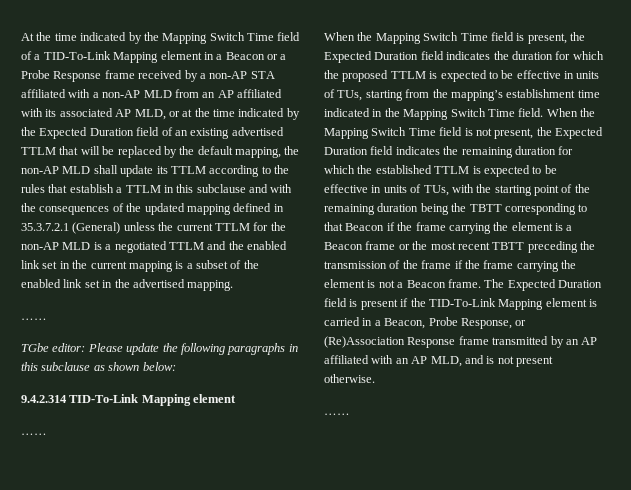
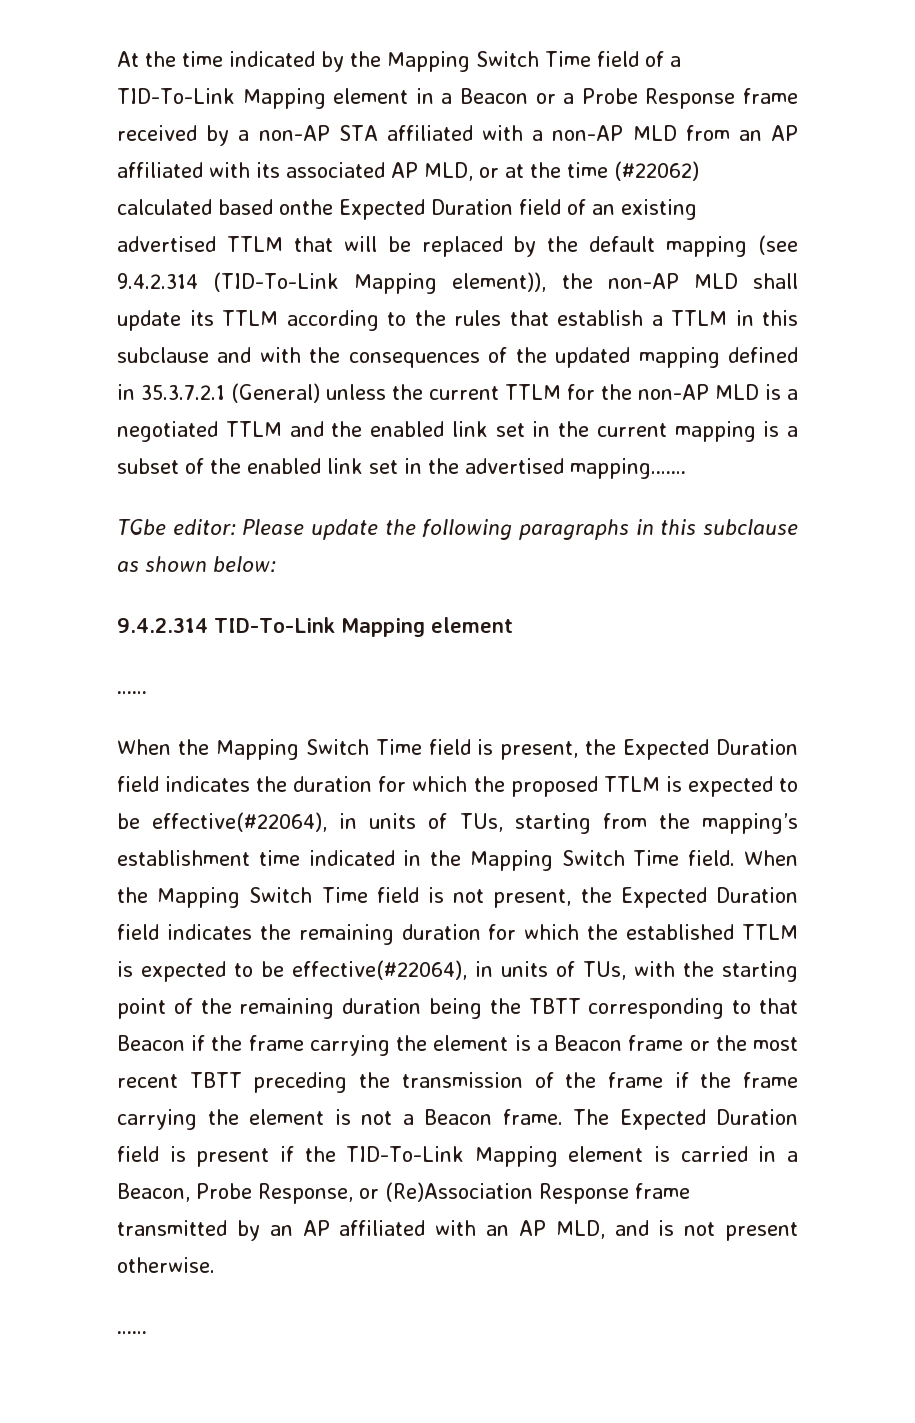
[238,108,300,120] [21,127,36,136] indicated by the -> [614,161,699,181] [117,199,333,215] (#22062) calculated based onthe
[235,147,281,158] mapping, -> [666,235,798,257] [117,272,547,294] mapping (see 9.4.2.314 (TID-To-Link Mapping element)),
[187,280,234,291] [21,318,47,320] mapping. // …… -> [570,458,686,479] mapping.……
[516,70,561,79] effective -> [152,812,328,832] effective(#22064),
[324,184,368,193] effective -> [292,960,467,980] effective(#22064),

